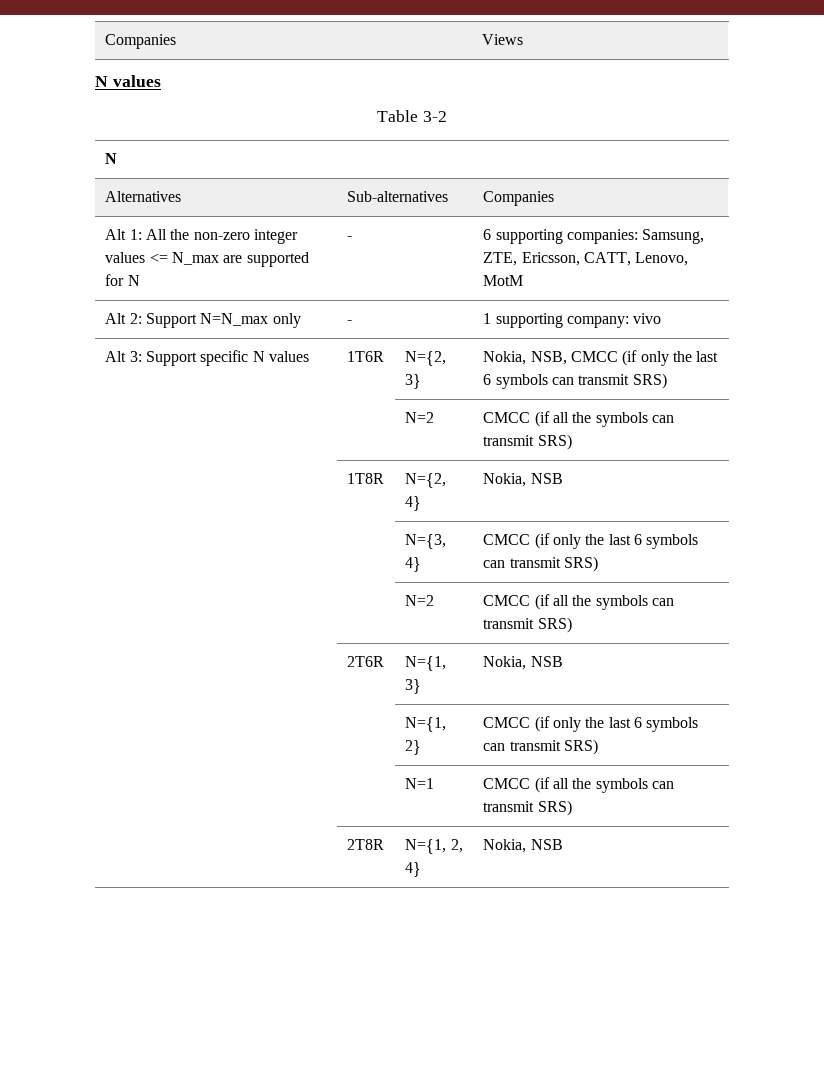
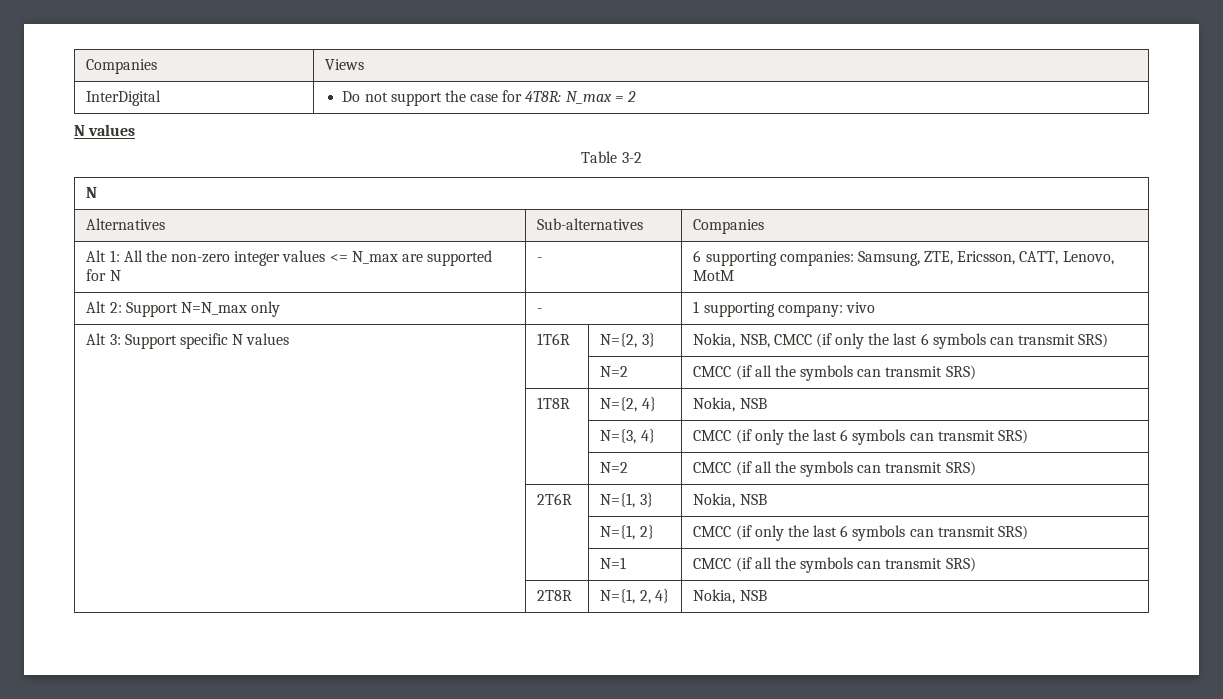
(524, 39) none -> [86,90,162,106] [342,90,637,106] // InterDigital | Do not support the case for 4T8R: N_max = 2

